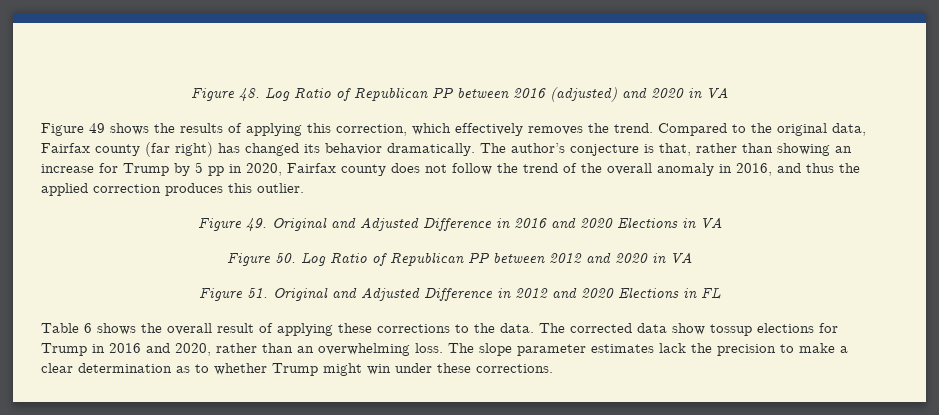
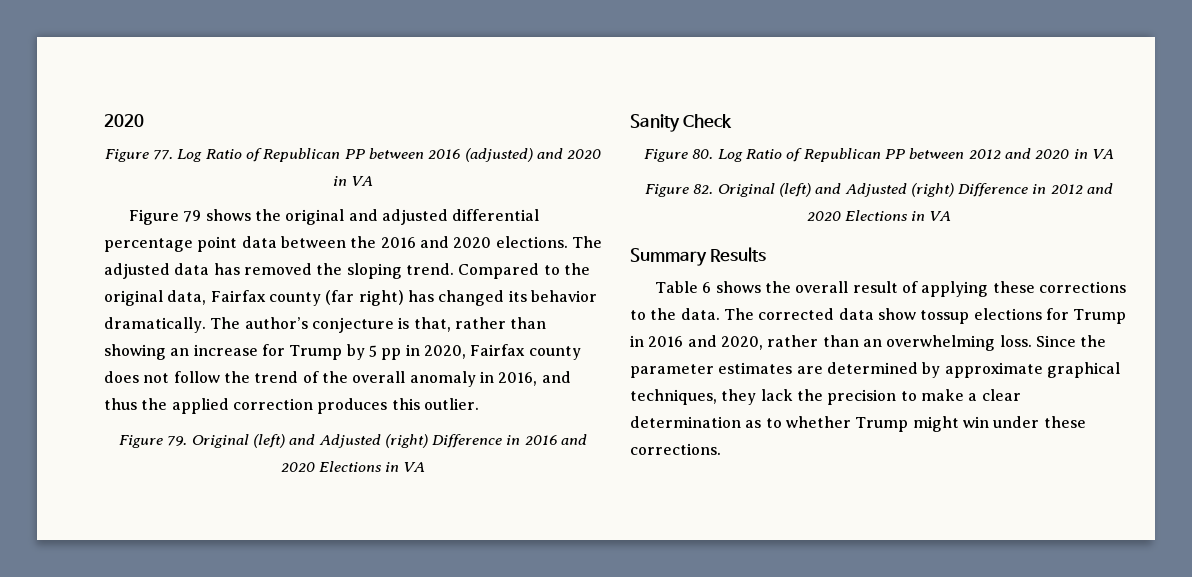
[191,87,260,101] Figure 48. -> [104,114,144,127] [104,149,174,162] 2020 // Figure 77.
[89,123,609,136] 49 shows the results of applying this correction, which effectively removes the -> [183,209,540,225] [104,236,602,252] [104,263,402,279] 79 shows the original and adjusted differential percentage point data between the 2016 and 2020 elections. The adjusted data has removed the sloping
[245,217,419,231] 49. Original and Adjusted -> [167,434,428,448] 79. Original (left) and Adjusted (right)
[227,252,296,266] // Figure 50. -> [630,114,733,132] [644,149,714,162] // Sanity Check // Figure 80.
[247,287,420,301] 51. Original and Adjusted -> [693,183,954,197] 82. Original (left) and Adjusted (right)
[701,287,721,299] FL -> [929,211,952,221] [630,247,767,266] VA // Summary Results
[448,343,654,356] The slope parameter estimates -> [1035,335,1107,347] [630,362,1120,378] [630,389,757,405] Since the parameter estimates are determined by approximate graphical techniques, they

